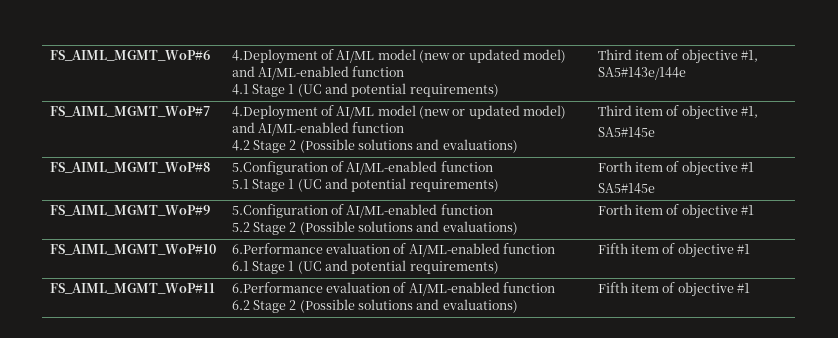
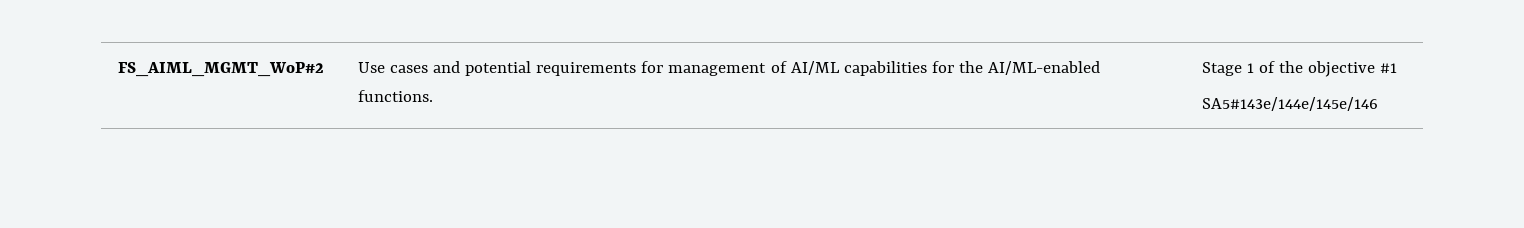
[49,50,210,61] [231,49,567,64] [231,66,405,80] [231,83,499,97] [597,49,759,64] [597,67,686,80] [49,106,210,117] [231,105,567,120] [231,122,405,136] [231,139,518,153] [597,105,759,120] [597,127,655,138] [49,162,210,173] [231,161,493,175] [231,178,499,192] [597,161,755,176] [597,183,655,194] [49,205,210,216] [231,204,493,218] [231,221,518,235] [597,204,755,219] [49,244,216,255] [231,243,556,257] [231,260,499,274] [597,243,751,258] [49,283,215,294] [231,282,556,296] [231,299,518,313] [597,282,751,297] FS_AIML_MGMT_WoP#6 | 4.Deployment of AI/ML model (new or updated model) and AI/ML-enabled function // 4.1 Stage 1 (UC and potential requirements) | Third item of objective #1, SA5#143e/144e // FS_AIML_MGMT_WoP#7 | 4.Deployment of AI/ML model (new or updated model) and AI/ML-enabled function // 4.2 Stage 2 (Possible solutions and evaluations) | Third item of objective #1, // SA5#145e // FS_AIML_MGMT_WoP#8 | 5.Configuration of AI/ML-enabled function // 5.1 Stage 1 (UC and potential requirements) | Forth item of objective #1 // SA5#145e // FS_AIML_MGMT_WoP#9 | 5.Configuration of AI/ML-enabled function // 5.2 Stage 2 (Possible solutions and evaluations) | Forth item of objective #1 // FS_AIML_MGMT_WoP#10 | 6.Performance evaluation of AI/ML-enabled function // 6.1 Stage 1 (UC and potential requirements) | Fifth item of objective #1 // FS_AIML_MGMT_WoP#11 | 6.Performance evaluation of AI/ML-enabled function // 6.2 Stage 2 (Possible solutions and evaluations) | Fifth item of objective #1 -> [117,62,324,77] [357,61,1101,76] [357,90,433,102] [1201,61,1398,77] [1201,97,1378,111] FS_AIML_MGMT_WoP#2 | Use cases and potential requirements for management of AI/ML capabilities for the AI/ML-enabled functions. | Stage 1 of the objective #1 // SA5#143e/144e/145e/146

